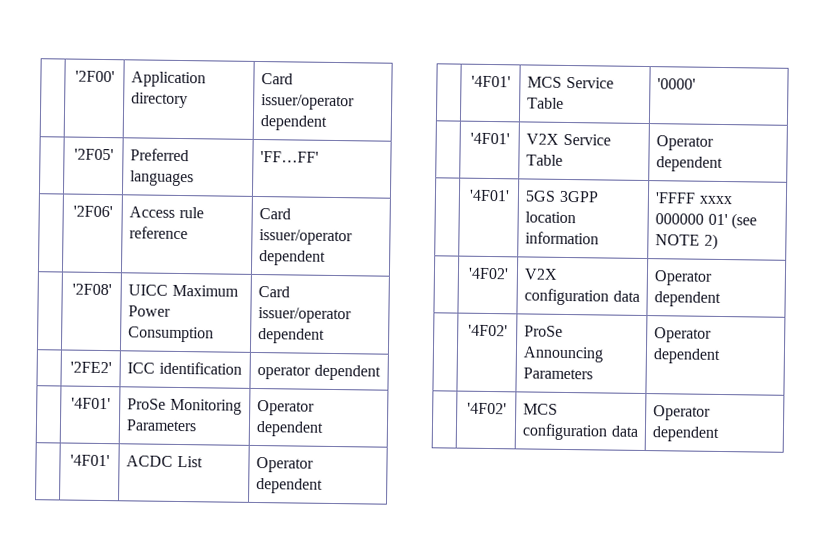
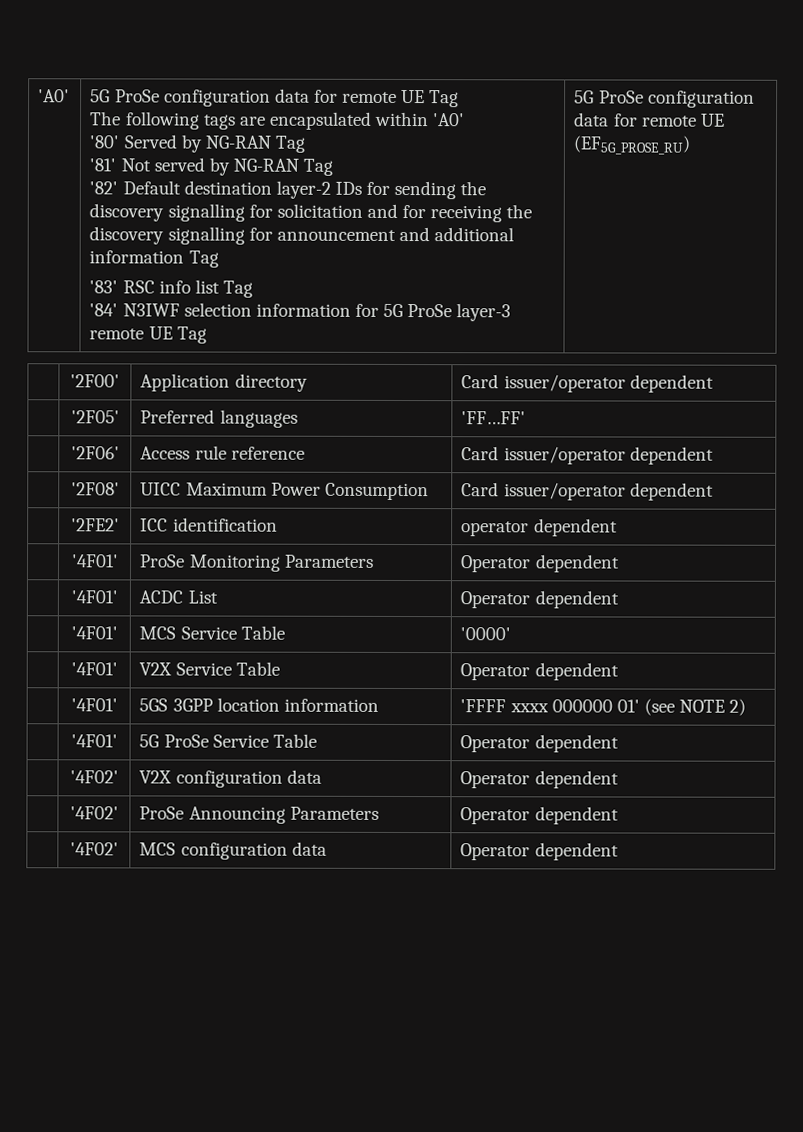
(74, 76) none -> [38,89,71,103] [90,88,460,108] [89,111,466,130] [89,134,305,153] [89,157,334,176] [89,180,487,200] [89,203,533,223] [89,226,515,245] [89,250,219,268] [89,279,253,298] [89,302,512,322] [89,326,207,344] [574,90,755,108] [573,112,725,127] [573,135,691,155] 'A0' | 5G ProSe configuration data for remote UE Tag // The following tags are encapsulated within 'A0' // '80' Served by NG-RAN Tag // '81' Not served by NG-RAN Tag // '82' Default destination layer-2 IDs for sending the discovery signalling for solicitation and for receiving the discovery signalling for announcement and additional information Tag // '83' RSC info list Tag // '84' N3IWF selection information for 5G ProSe layer-3 remote UE Tag | 5G ProSe configuration data for remote UE (EF5G_PROSE_RU) //
(718, 241) none -> [70,734,118,748] [139,733,317,748] [460,734,619,753] // | '4F01' | 5G ProSe Service Table | Operator dependent

